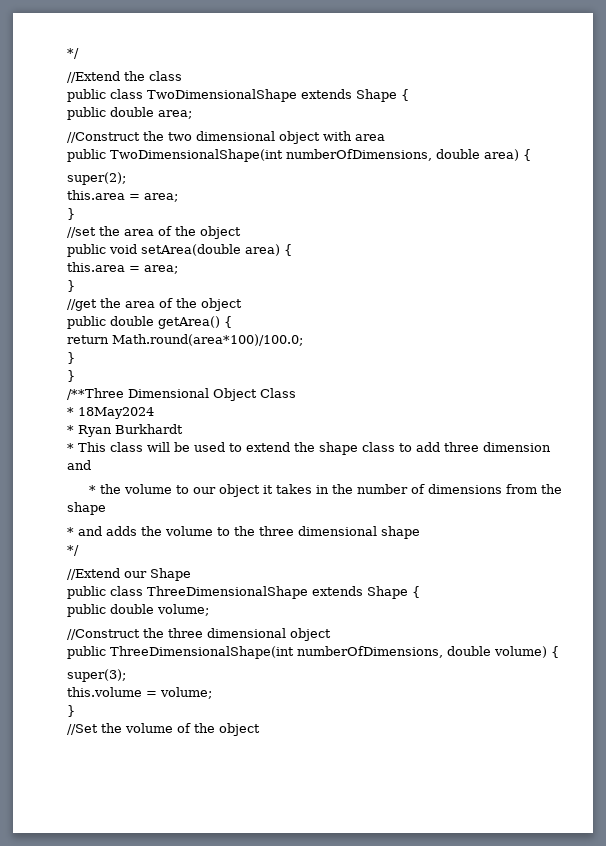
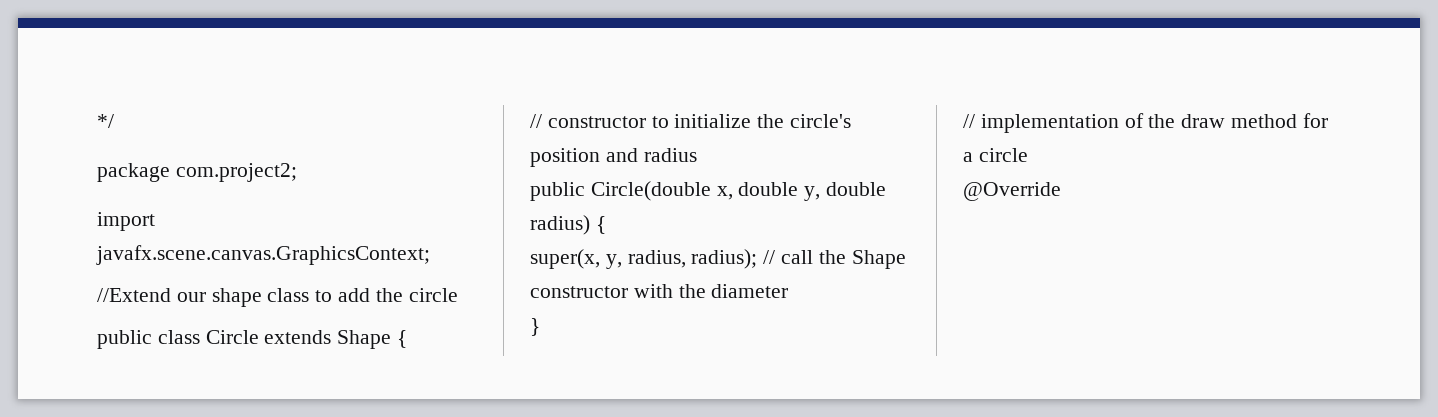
[67,48,79,59] [67,71,182,83] [67,89,409,102] [67,107,192,120] [67,131,385,144] [67,149,531,162] [67,172,126,185] [67,190,178,202] [67,208,75,220] [67,226,241,239] [67,244,292,257] [67,262,178,274] [67,280,75,292] [67,298,242,311] [67,316,232,329] [67,334,303,346] [67,352,75,364] [67,370,75,382] [67,388,296,401] [67,407,154,419] [67,424,183,437] [67,442,551,455] [67,460,91,470] [89,484,563,497] [67,502,106,515] [67,526,420,539] [67,545,79,556] [67,568,191,581] [67,586,420,599] [67,604,209,617] [67,628,331,641] [67,646,559,659] [67,669,126,682] [67,687,212,699] [67,705,75,717] [67,723,260,736] */ // //Extend the class // public class TwoDimensionalShape extends Shape { // public double area; // //Construct the two dimensional object with area // public TwoDimensionalShape(int numberOfDimensions, double area) { // super(2); // this.area = area; // } // //set the area of the object // public void setArea(double area) { // this.area = area; // } // //get the area of the object // public double getArea() { // return Math.round(area*100)/100.0; // } // } // /**Three Dimensional Object Class // * 18May2024 // * Ryan Burkhardt // * This class will be used to extend the shape class to add three dimension and // * the volume to our object it takes in the number of dimensions from the shape // * and adds the volume to the three dimensional shape // */ // //Extend our Shape // public class ThreeDimensionalShape extends Shape { // public double volume; // //Construct the three dimensional object // public ThreeDimensionalShape(int numberOfDimensions, double volume) { // super(3); // this.volume = volume; // } // //Set the volume of the object -> [97,114,114,128] [97,163,297,182] [97,212,155,231] [96,245,430,265] [97,288,458,307] [97,330,408,349] [530,114,852,128] [530,148,697,167] [530,181,887,201] [530,215,606,235] [530,249,906,269] [530,284,789,298] [530,318,540,336] [963,113,1328,133] [963,148,1028,162] [963,182,1061,201] */ // package com.project2; // import javafx.scene.canvas.GraphicsContext; // //Extend our shape class to add the circle // public class Circle extends Shape { // // constructor to initialize the circle's position and radius // public Circle(double x, double y, double radius) { // super(x, y, radius, radius); // call the Shape constructor with the diameter // } // // implementation of the draw method for a circle // @Override

